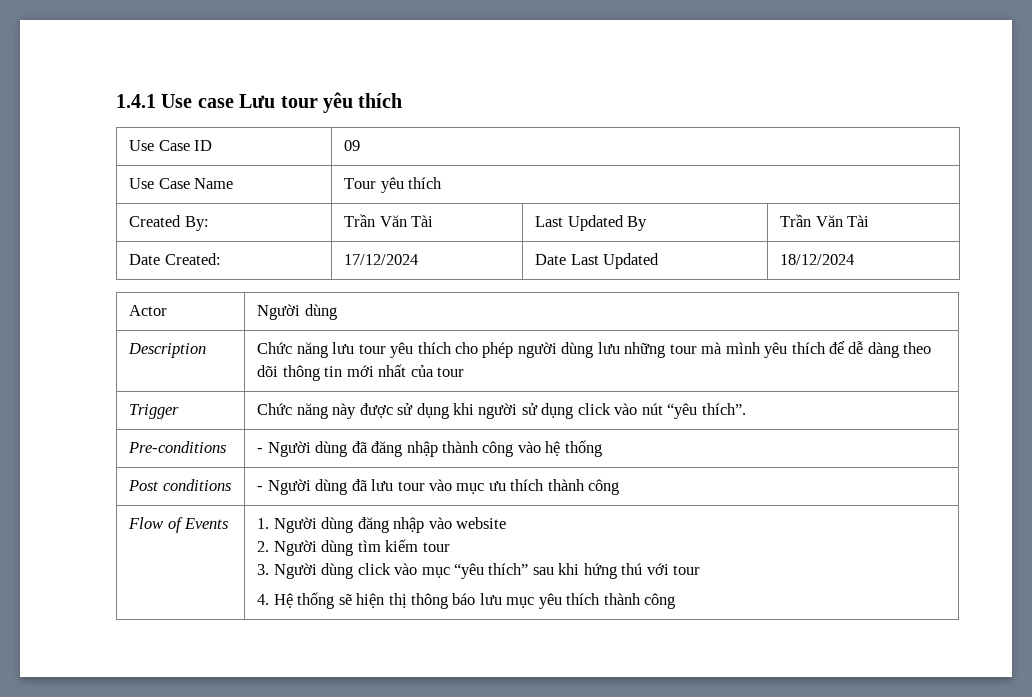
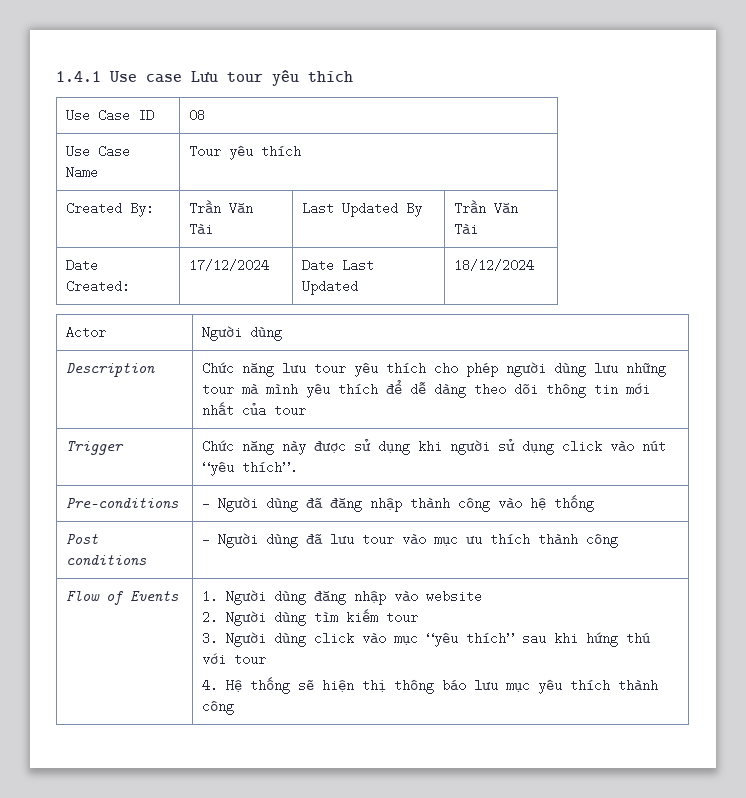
[344,140,361,151] 09 -> [189,109,206,122] 08

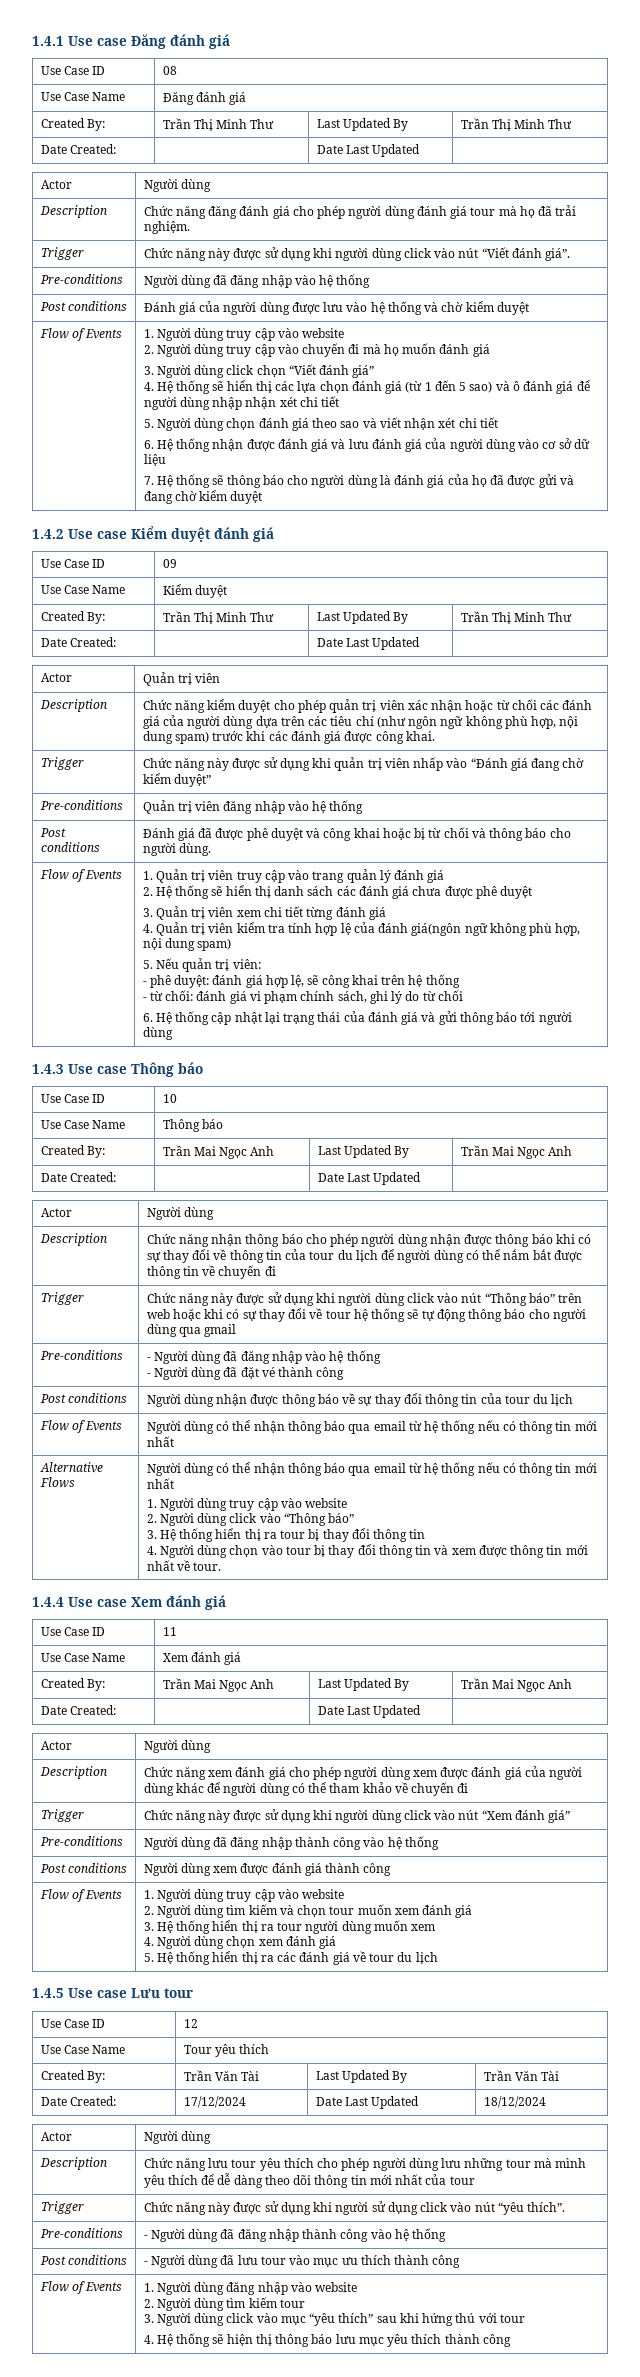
[191,70,353,86] Lưu tour yêu thích -> [131,34,230,49] Đăng đánh giá
(206, 115) none -> [40,92,126,101] [162,91,247,105] [40,118,106,131] [162,118,275,131] [316,118,409,131] [460,118,573,131] [40,144,117,154] [316,144,421,157] [40,180,72,189] [143,179,212,192] [39,205,107,218] [143,205,577,219] [143,221,190,234] [40,247,84,260] [143,247,571,261] [39,274,123,284] [143,274,371,288] [39,301,128,311] [143,301,529,315] [39,328,123,341] [143,328,345,341] [143,343,490,357] [143,364,375,378] [143,380,590,394] [143,396,340,410] [143,417,498,431] [143,438,590,452] [143,454,166,466] [143,474,574,488] [143,490,263,504] [32,526,274,542] [40,559,106,568] [162,559,177,568] [40,585,126,594] [162,584,228,598] [40,611,106,624] [162,611,275,624] [316,611,409,624] [460,611,573,624] [40,637,117,647] [316,637,421,650] [40,673,72,682] [142,672,221,686] [39,699,107,712] [142,699,593,713] [142,715,579,729] [142,731,435,744] [40,757,84,770] [142,757,585,771] [142,773,212,787] [39,800,123,810] [142,800,364,814] [39,828,66,837] [40,842,100,852] [142,827,571,841] [142,843,212,856] [39,869,123,882] [142,869,445,883] [142,885,533,899] [142,906,386,920] [142,922,581,936] [142,938,232,951] [142,958,261,972] [142,974,460,988] [142,990,463,1004] [142,1011,572,1025] [142,1027,173,1040] [32,1062,203,1077] [40,1094,106,1103] [162,1094,177,1103] [40,1120,126,1129] [162,1119,224,1132] [40,1145,106,1158] [162,1145,275,1159] [317,1145,410,1158] [460,1145,573,1159] [40,1172,117,1182] [317,1172,422,1185] [40,1208,72,1217] [146,1207,215,1220] [39,1233,107,1246] [146,1233,592,1247] [146,1249,582,1263] [146,1265,276,1279] [40,1292,84,1305] [146,1292,583,1306] [146,1308,586,1322] [146,1324,237,1337] [39,1350,123,1360] [146,1350,381,1364] [146,1366,345,1380] [39,1393,128,1403] [146,1393,574,1407] [39,1420,123,1433] [146,1420,597,1434] [146,1436,174,1447] [39,1462,103,1473] [39,1477,75,1488] [146,1462,597,1476] [146,1478,174,1489] [146,1498,348,1511] [146,1513,355,1526] [146,1528,426,1542] [146,1544,588,1558] [146,1560,222,1571] [32,1595,226,1610] [40,1627,106,1636] [162,1627,177,1636] [40,1653,126,1662] [162,1652,242,1665] [40,1678,106,1691] [162,1678,275,1692] [317,1678,410,1691] [460,1678,573,1692] [40,1705,117,1715] [317,1705,422,1718] [40,1741,72,1750] [143,1740,212,1753] [39,1766,107,1779] [143,1766,583,1780] [143,1782,469,1796] [40,1809,84,1822] [143,1809,571,1823] [39,1836,123,1846] [143,1836,439,1850] [39,1863,128,1873] [143,1863,392,1876] [39,1889,123,1902] [143,1889,345,1902] [143,1904,473,1918] [143,1920,436,1934] [143,1936,337,1949] [143,1951,438,1965] [32,1988,193,1998] [40,2019,106,2028] [183,2019,198,2028] // Use Case Name | Đăng đánh giá // Created By: | Trần Thị Minh Thư | Last Updated By | Trần Thị Minh Thư // Date Created: | | Date Last Updated | // Actor | Người dùng // Description | Chức năng đăng đánh giá cho phép người dùng đánh giá tour mà họ đã trải nghiệm. // Trigger | Chức năng này được sử dụng khi người dùng click vào nút “Viết đánh giá”. // Pre-conditions | Người dùng đã đăng nhập vào hệ thống // Post conditions | Đánh giá của người dùng được lưu vào hệ thống và chờ kiểm duyệt // Flow of Events | 1. Người dùng truy cập vào website // 2. Người dùng truy cập vào chuyến đi mà họ muốn đánh giá // 3. Người dùng click chọn “Viết đánh giá” // 4. Hệ thống sẽ hiển thị các lựa chọn đánh giá (từ 1 đến 5 sao) và ô đánh giá để người dùng nhập nhận xét chi tiết // 5. Người dùng chọn đánh giá theo sao và viết nhận xét chi tiết // 6. Hệ thống nhận được đánh giá và lưu đánh giá của người dùng vào cơ sở dữ liệu // 7. Hệ thống sẽ thông báo cho người dùng là đánh giá của họ đã được gửi và đang chờ kiểm duyệt // 1.4.2 Use case Kiểm duyệt đánh giá // Use Case ID | 09 // Use Case Name | Kiểm duyệt // Created By: | Trần Thị Minh Thư | Last Updated By | Trần Thị Minh Thư // Date Created: | | Date Last Updated | // Actor | Quản trị viên // Description | Chức năng kiểm duyệt cho phép quản trị viên xác nhận hoặc từ chối các đánh giá của người dùng dựa trên các tiêu chí (như ngôn ngữ không phù hợp, nội dung spam) trước khi các đánh giá được công khai. // Trigger | Chức năng này được sử dụng khi quản trị viên nhấp vào “Đánh giá đang chờ kiểm duyệt” // Pre-conditions | Quản trị viên đăng nhập vào hệ thống // Post conditions | Đánh giá đã được phê duyệt và công khai hoặc bị từ chối và thông báo cho người dùng. // Flow of Events | 1. Quản trị viên truy cập vào trang quản lý đánh giá // 2. Hệ thống sẽ hiển thị danh sách các đánh giá chưa được phê duyệt // 3. Quản trị viên xem chi tiết từng đánh giá // 4. Quản trị viên kiểm tra tính hợp lệ của đánh giá(ngôn ngữ không phù hợp, nội dung spam) // 5. Nếu quản trị viên: // - phê duyệt: đánh giá hợp lệ, sẽ công khai trên hệ thống // - từ chối: đánh giá vi phạm chính sách, ghi lý do từ chối // 6. Hệ thống cập nhật lại trạng thái của đánh giá và gửi thông báo tới người dùng // 1.4.3 Use case Thông báo // Use Case ID | 10 // Use Case Name | Thông báo // Created By: | Trần Mai Ngọc Anh | Last Updated By | Trần Mai Ngọc Anh // Date Created: | | Date Last Updated | // Actor | Người dùng // Description | Chức năng nhận thông báo cho phép người dùng nhận được thông báo khi có sự thay đổi về thông tin của tour du lịch để người dùng có thể nắm bắt được thông tin về chuyến đi // Trigger | Chức năng này được sử dụng khi người dùng click vào nút “Thông báo” trên web hoặc khi có sự thay đổi về tour hệ thống sẽ tự động thông báo cho người dùng qua gmail // Pre-conditions | - Người dùng đã đăng nhập vào hệ thống // - Người dùng đã đặt vé thành công // Post conditions | Người dùng nhận được thông báo về sự thay đổi thông tin của tour du lịch // Flow of Events | Người dùng có thể nhận thông báo qua email từ hệ thống nếu có thông tin mới nhất // Alternative Flows | Người dùng có thể nhận thông báo qua email từ hệ thống nếu có thông tin mới nhất // 1. Người dùng truy cập vào website // 2. Người dùng click vào “Thông báo” // 3. Hệ thống hiển thị ra tour bị thay đổi thông tin // 4. Người dùng chọn vào tour bị thay đổi thông tin và xem được thông tin mới nhất về tour. // 1.4.4 Use case Xem đánh giá // Use Case ID | 11 // Use Case Name | Xem đánh giá // Created By: | Trần Mai Ngọc Anh | Last Updated By | Trần Mai Ngọc Anh // Date Created: | | Date Last Updated | // Actor | Người dùng // Description | Chức năng xem đánh giá cho phép người dùng xem được đánh giá của người dùng khác để người dùng có thể tham khảo về chuyến đi // Trigger | Chức năng này được sử dụng khi người dùng click vào nút “Xem đánh giá” // Pre-conditions | Người dùng đã đăng nhập thành công vào hệ thống // Post conditions | Người dùng xem được đánh giá thành công // Flow of Events | 1. Người dùng truy cập vào website // 2. Người dùng tìm kiếm và chọn tour muốn xem đánh giá // 3. Hệ thống hiển thị ra tour người dùng muốn xem // 4. Người dùng chọn xem đánh giá // 5. Hệ thống hiển thị ra các đánh giá về tour du lịch // 1.4.5 Use case Lưu tour // Use Case ID | 12

